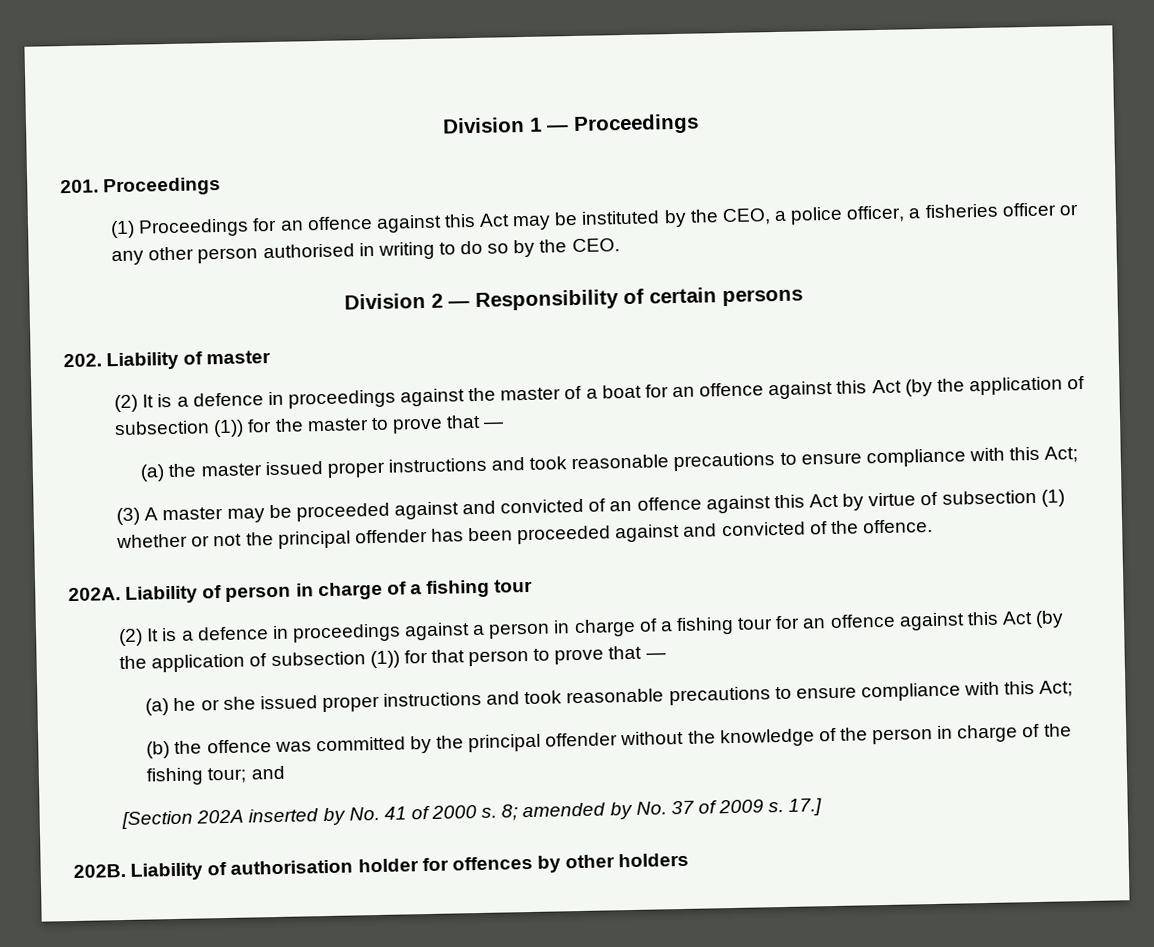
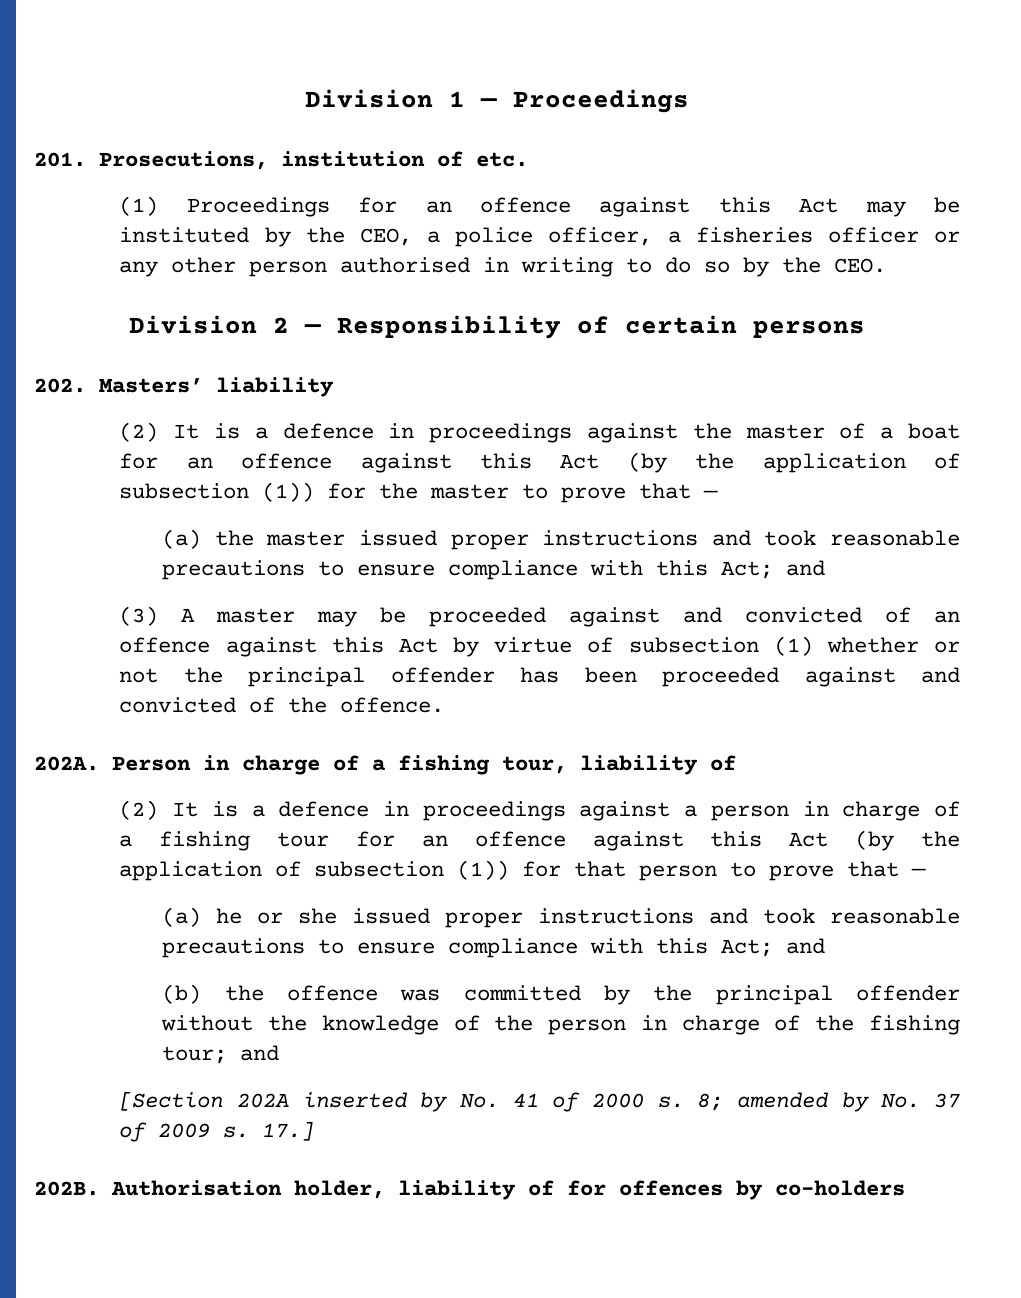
[103,176,222,197] Proceedings -> [99,151,528,170] Prosecutions, institution of etc.
[106,350,272,371] Liability of master -> [99,377,334,397] Masters’ liability
(1079, 454) none -> [786,560,826,576] and
[125,578,534,604] Liability of person in charge of a fishing tour -> [112,755,736,775] Person in charge of a fishing tour, liability of
(1074, 688) none -> [786,938,826,954] and
[130,858,419,881] Liability of authorisation holder -> [111,1180,554,1200] Authorisation holder, liability of
[565,852,690,869] other holders -> [775,1180,905,1196] co-holders

